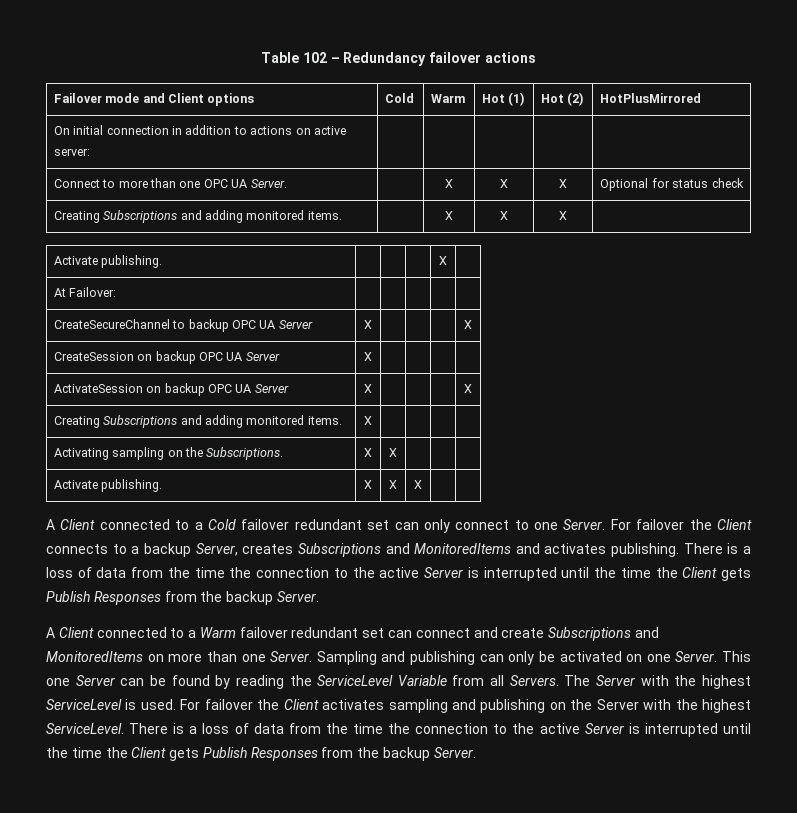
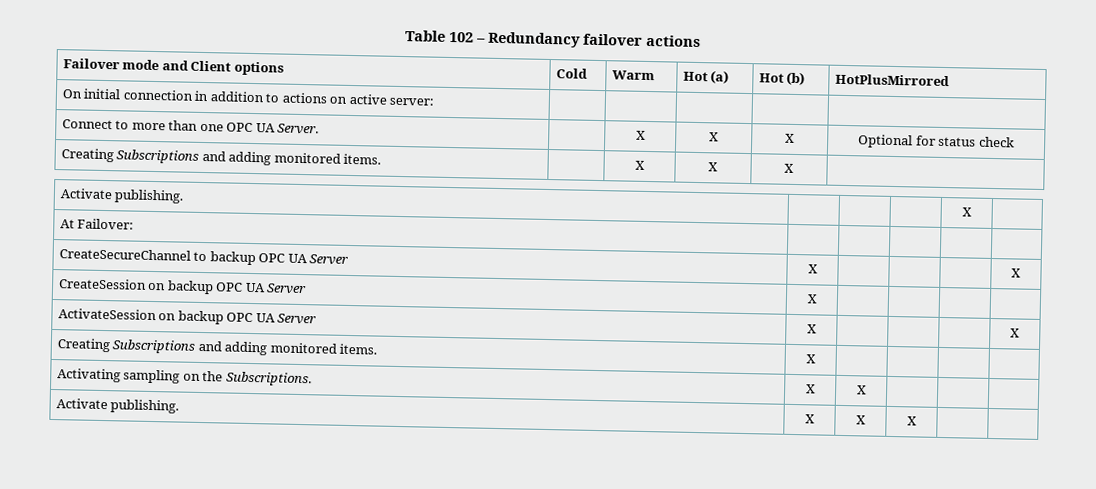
[508,92,525,106] [540,92,584,106] (1) | Hot (2) -> [710,70,730,84] [758,71,806,86] (a) | Hot (b)
[46,519,753,533] [46,543,751,557] [46,567,751,581] [46,591,319,605] [46,627,659,641] [46,651,751,665] [46,675,751,689] [46,699,751,713] [46,723,751,737] [46,747,476,761] // A Client connected to a Cold failover redundant set can only connect to one Server. For failover the Client connects to a backup Server, creates Subscriptions and MonitoredItems and activates publishing. There is a loss of data from the time the connection to the active Server is interrupted until the time the Client gets Publish Responses from the backup Server. // A Client connected to a Warm failover redundant set can connect and create Subscriptions and MonitoredItems on more than one Server. Sampling and publishing can only be activated on one Server. This one Server can be found by reading the ServiceLevel Variable from all Servers. The Server with the highest ServiceLevel is used. For failover the Client activates sampling and publishing on the Server with the highest ServiceLevel. There is a loss of data from the time the connection to the active Server is interrupted until the time the Client gets Publish Responses from the backup Server. -> (917, 421) none

